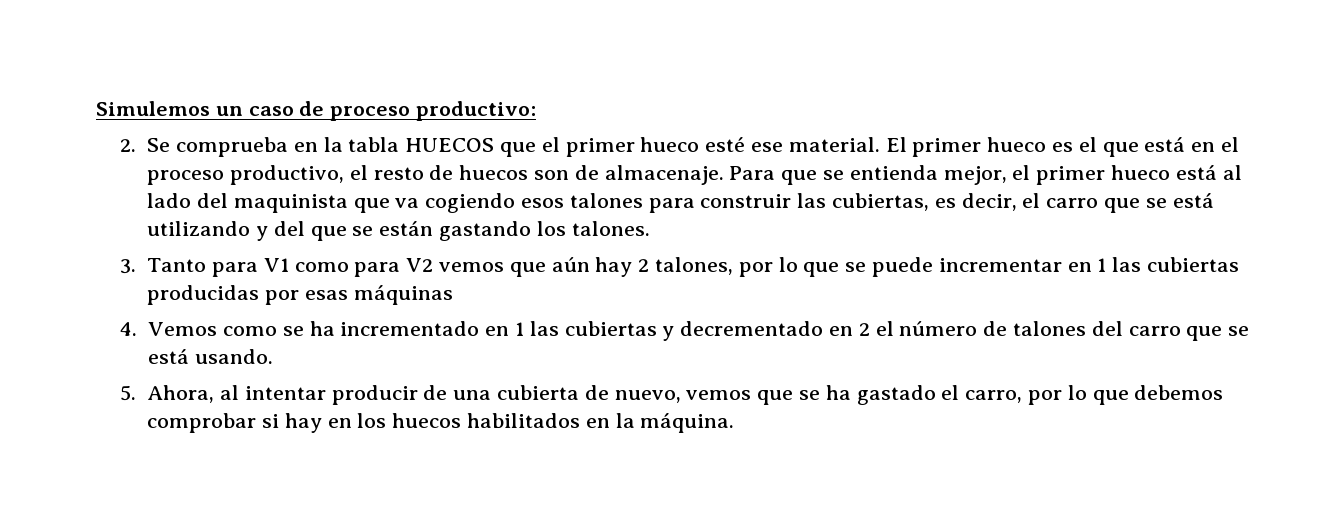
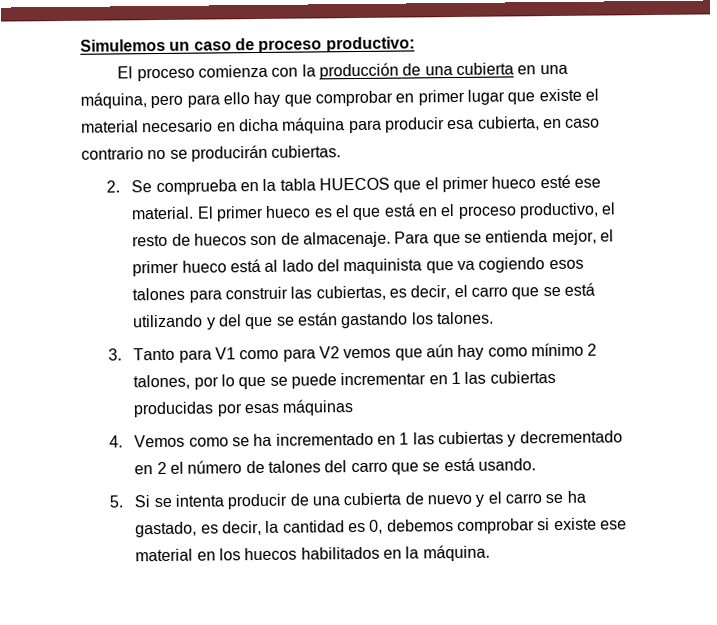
(537, 111) none -> [117,62,568,82] [80,88,599,109] [81,116,601,134] [81,144,342,162] // El proceso comienza con la producción de una cubierta en una máquina, pero para ello hay que comprobar en primer lugar que existe el material necesario en dicha máquina para producir esa cubierta, en caso contrario no se producirán cubiertas.
(633, 267) none -> [487,342,585,357] como mínimo
[147,385,326,403] Ahora, al intentar -> [134,494,225,508] Si se intenta
[614,385,1224,405] [147,413,322,433] nuevo, vemos que se ha gastado el carro, por lo que debemos comprobar si hay -> [427,490,586,507] [135,517,628,538] [135,548,194,562] nuevo y el carro se ha gastado, es decir, la cantidad es 0, debemos comprobar si existe ese material

